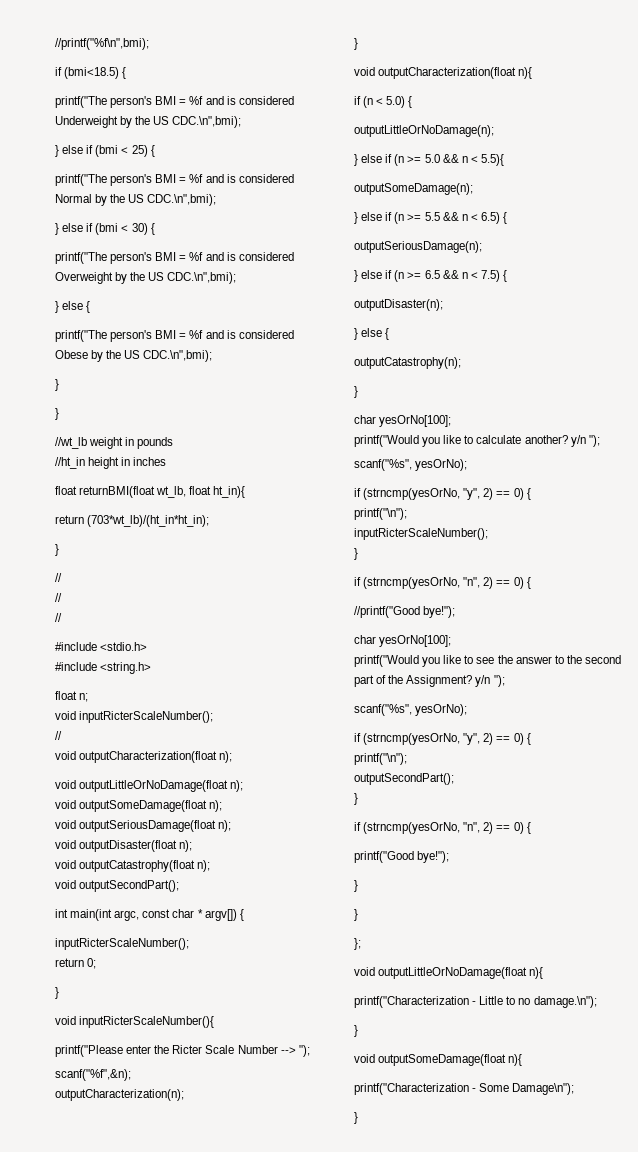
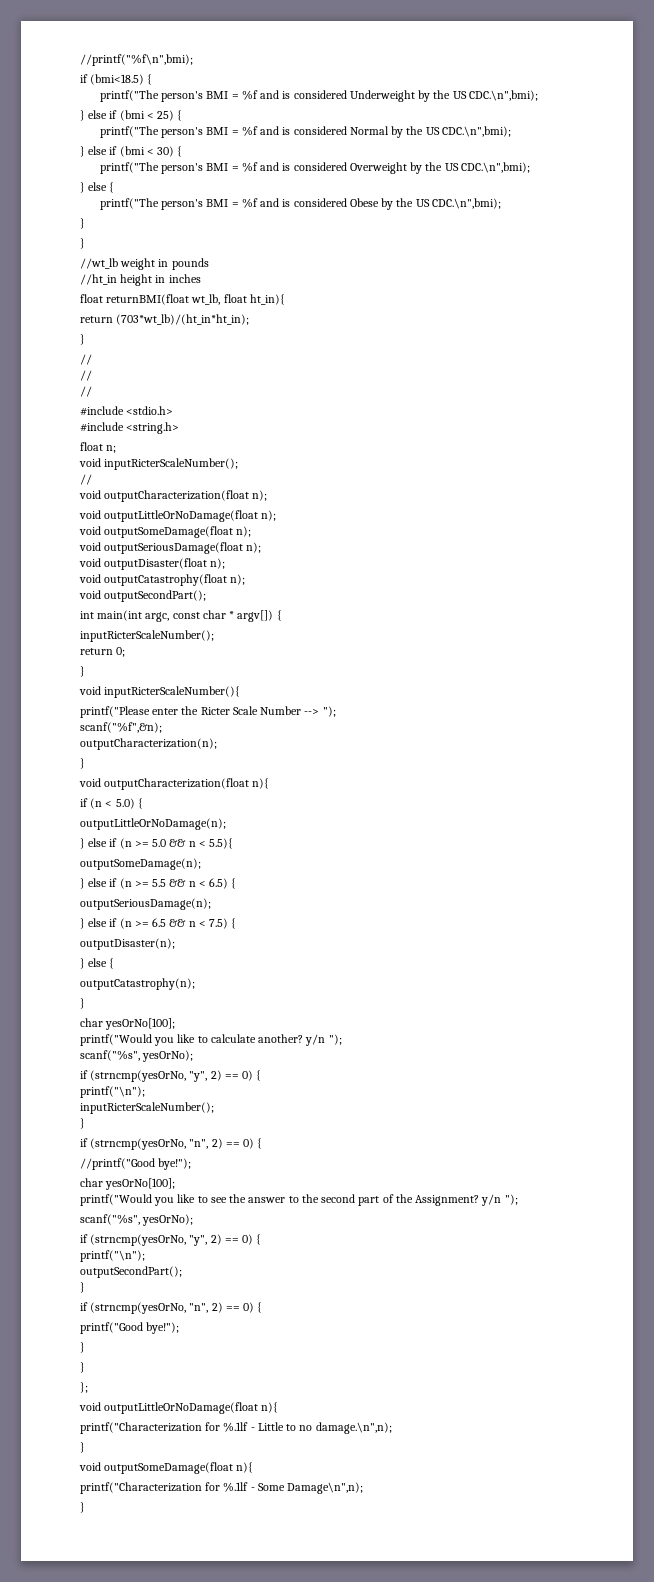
(469, 1002) none -> [205,1422,249,1432] for %.1lf
[533,996,597,1008] damage.\n"); -> [315,1422,392,1434] damage.\n",n);
(469, 1089) none -> [205,1482,249,1492] for %.1lf
[512,1083,575,1095] Damage\n"); -> [287,1482,364,1494] Damage\n",n);

